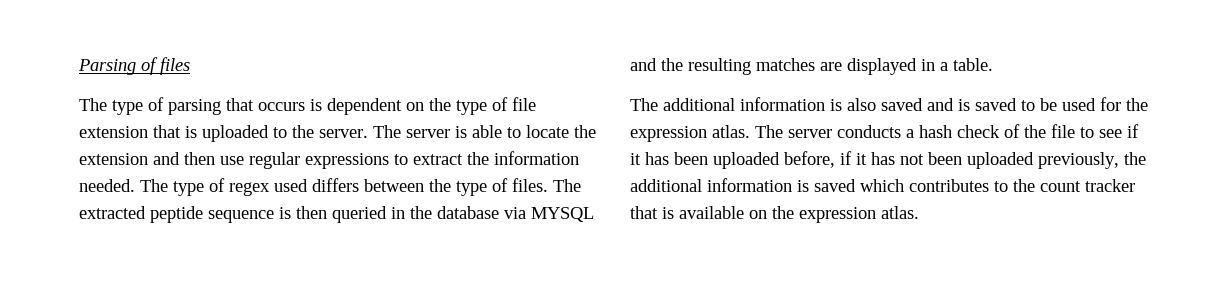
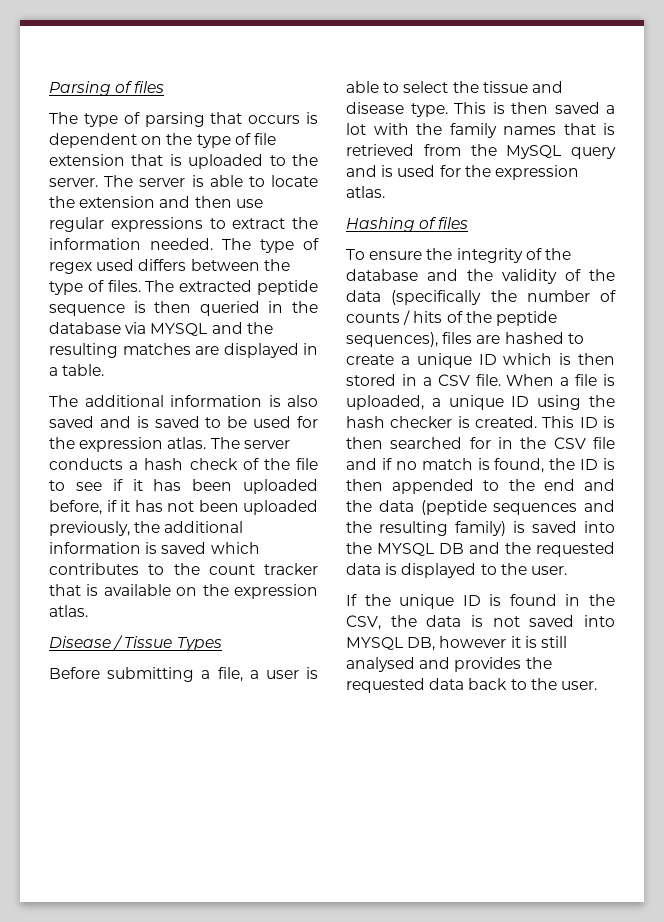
(919, 212) none -> [49,635,222,651] [49,667,318,682] [346,81,563,93] [346,102,615,117] [346,123,615,138] [346,144,616,159] [346,165,579,180] [346,186,385,198] [346,217,469,232] [346,248,571,263] [346,269,615,284] [346,290,616,305] [346,310,557,326] [346,332,584,347] [346,353,615,368] [346,374,615,386] [346,395,615,410] [346,416,615,428] [346,437,615,449] [346,458,615,473] [346,479,615,494] [346,500,615,515] [346,521,615,536] [346,542,615,557] [346,563,567,578] [346,594,615,609] [346,615,615,630] [346,636,567,651] [346,657,552,672] [346,678,597,693] // Disease / Tissue Types // Before submitting a file, a user is able to select the tissue and disease type. This is then saved a lot with the family names that is retrieved from the MySQL query and is used for the expression atlas. // Hashing of files // To ensure the integrity of the database and the validity of the data (specifically the number of counts / hits of the peptide sequences), files are hashed to create a unique ID which is then stored in a CSV file. When a file is uploaded, a unique ID using the hash checker is created. This ID is then searched for in the CSV file and if no match is found, the ID is then appended to the end and the data (peptide sequences and the resulting family) is saved into the MYSQL DB and the requested data is displayed to the user. // If the unique ID is found in the CSV, the data is not saved into MYSQL DB, however it is still analysed and provides the requested data back to the user.

